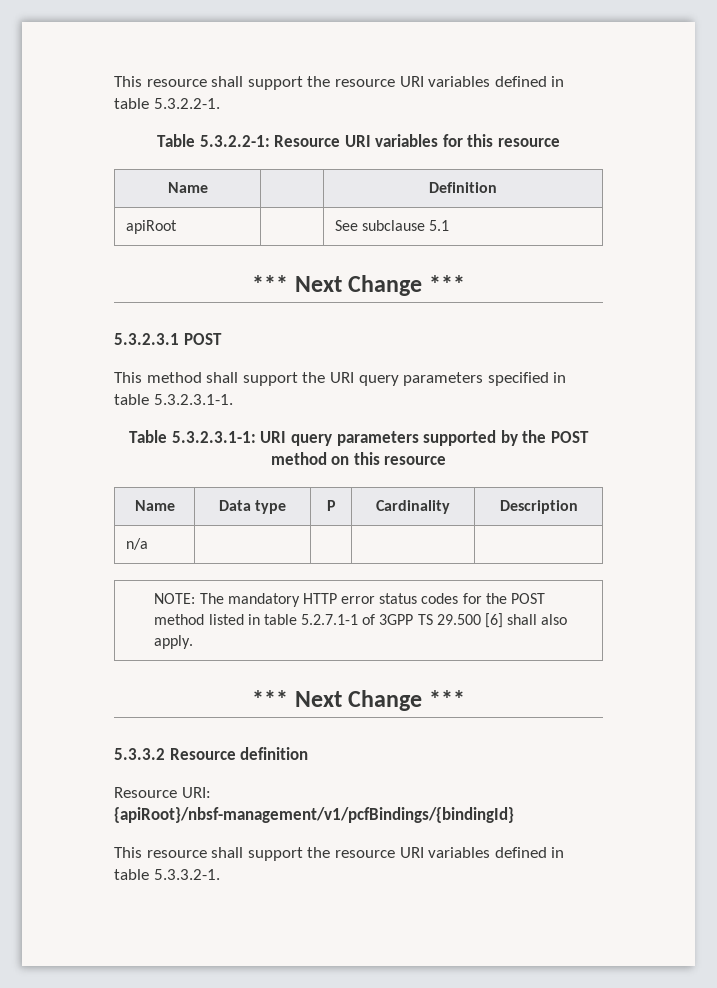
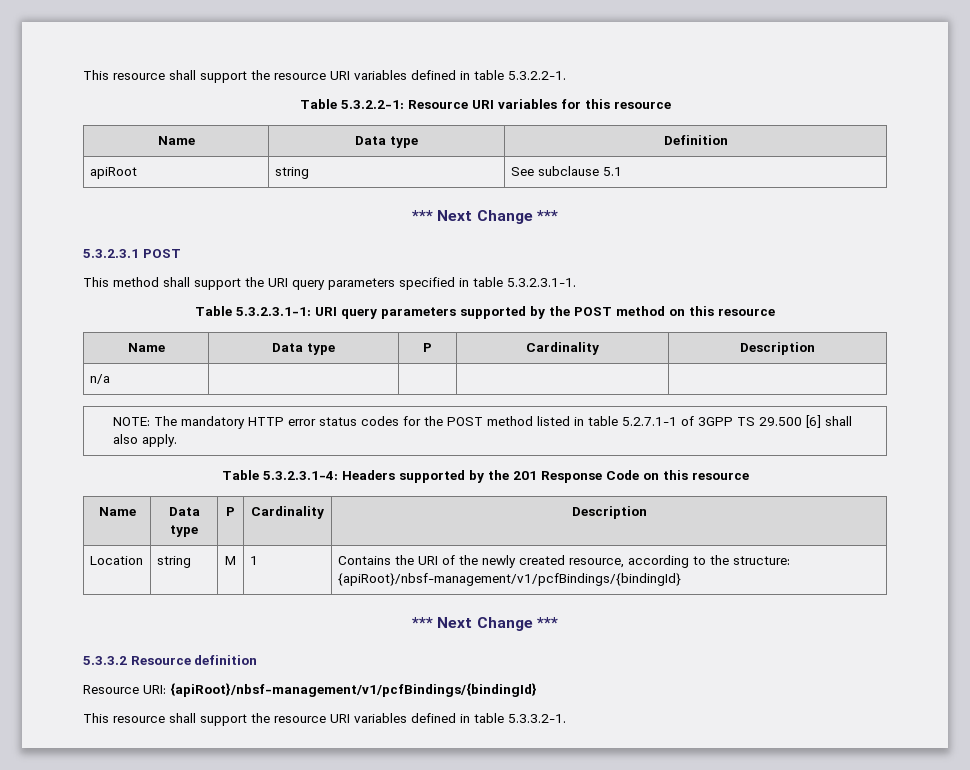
(208, 187) none -> [355,136,418,148] Data type
(177, 227) none -> [274,167,309,179] string
(194, 642) none -> [221,470,749,483] [98,507,136,516] [168,507,200,516] [170,525,198,537] [226,507,235,516] [251,506,324,519] [571,506,647,519] [89,556,143,565] [156,556,191,568] [225,556,236,565] [249,556,258,565] [337,555,790,568] [337,573,681,586] // Table 5.3.2.3.1-4: Headers supported by the 201 Response Code on this resource // Name | Data type | P | Cardinality | Description // Location | string | M | 1 | Contains the URI of the newly created resource, according to the structure: {apiRoot}/nbsf-management/v1/pcfBindings/{bindingId}

